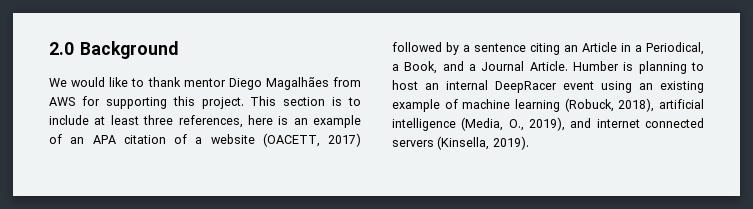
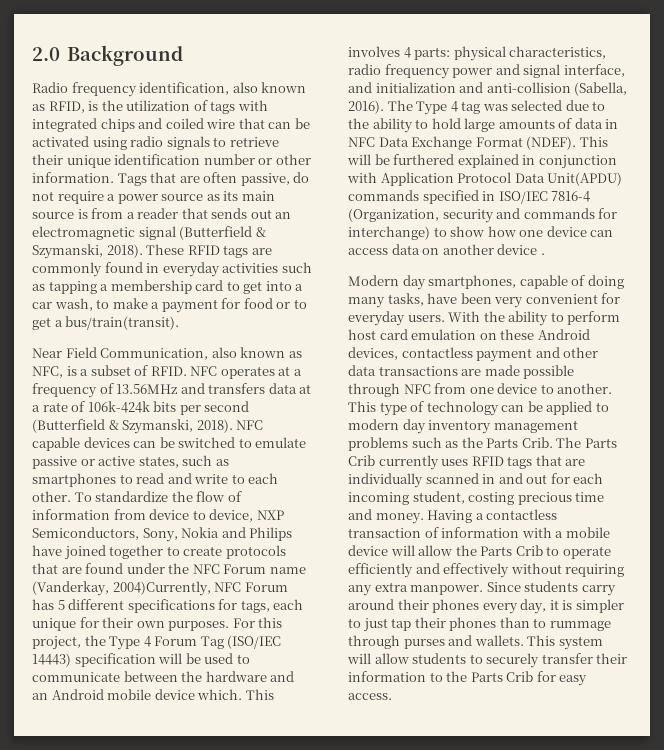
[49,77,361,90] [49,96,361,109] [49,115,361,128] [49,133,361,147] [392,42,704,55] [392,61,704,74] [392,80,704,93] [392,98,704,112] [392,117,704,131] [392,136,529,150] We would like to thank mentor Diego Magalhães from AWS for supporting this project. This section is to include at least three references, here is an example of an APA citation of a website (OACETT, 2017) followed by a sentence citing an Article in a Periodical, a Book, and a Journal Article. Humber is planning to host an internal DeepRacer event using an existing example of machine learning (Robuck, 2018), artificial intelligence (Media, O., 2019), and internet connected servers (Kinsella, 2019). -> [32,82,307,97] [32,100,268,114] [32,118,310,132] [32,136,279,150] [32,154,311,168] [32,172,310,186] [32,191,275,204] [32,208,292,219] [32,226,266,240] [32,244,272,259] [32,262,312,277] [32,280,304,294] [32,298,307,313] [32,316,180,330] [32,347,302,360] [32,365,302,379] [32,383,312,398] [32,401,250,415] [32,419,264,434] [32,437,307,451] [32,455,229,469] [32,473,279,487] [32,491,242,502] [32,509,284,522] [32,527,293,542] [32,545,286,560] [32,563,306,574] [32,581,288,596] [32,599,304,613] [32,617,283,631] [32,635,282,650] [32,653,250,667] [32,671,295,682] [32,689,274,700] [348,46,607,61] [348,64,625,79] [348,82,628,96] [348,100,606,115] [348,118,619,133] [348,136,608,150] [347,154,617,169] [347,172,623,186] [348,190,591,204] [348,208,618,223] [348,226,614,240] [348,244,545,255] [348,275,624,290] [348,293,621,308] [348,311,621,326] [348,329,590,340] [348,347,599,362] [348,365,575,379] [348,383,613,397] [348,401,609,416] [348,419,578,434] [348,437,617,451] [348,455,586,470] [348,473,604,488] [348,491,605,505] [348,509,558,524] [348,527,610,538] [348,545,611,559] [348,563,625,578] [348,581,616,596] [348,599,624,614] [348,617,611,632] [348,635,603,650] [347,653,628,668] [348,671,588,686] [348,693,392,700] Radio frequency identification, also known as RFID, is the utilization of tags with integrated chips and coiled wire that can be activated using radio signals to retrieve their unique identification number or other information. Tags that are often passive, do not require a power source as its main source is from a reader that sends out an electromagnetic signal (Butterfield & Szymanski, 2018). These RFID tags are commonly found in everyday activities such as tapping a membership card to get into a car wash, to make a payment for food or to get a bus/train(transit). // Near Field Communication, also known as NFC, is a subset of RFID. NFC operates at a frequency of 13.56MHz and transfers data at a rate of 106k-424k bits per second (Butterfield & Szymanski, 2018). NFC capable devices can be switched to emulate passive or active states, such as smartphones to read and write to each other. To standardize the flow of information from device to device, NXP Semiconductors, Sony, Nokia and Philips have joined together to create protocols that are found under the NFC Forum name (Vanderkay, 2004)Currently, NFC Forum has 5 different specifications for tags, each unique for their own purposes. For this project, the Type 4 Forum Tag (ISO/IEC 14443) specification will be used to communicate between the hardware and an Android mobile device which. This involves 4 parts: physical characteristics, radio frequency power and signal interface, and initialization and anti-collision (Sabella, 2016). The Type 4 tag was selected due to the ability to hold large amounts of data in NFC Data Exchange Format (NDEF). This will be furthered explained in conjunction with Application Protocol Data Unit(APDU) commands specified in ISO/IEC 7816-4 (Organization, security and commands for interchange) to show how one device can access data on another device . // Modern day smartphones, capable of doing many tasks, have been very convenient for everyday users. With the ability to perform host card emulation on these Android devices, contactless payment and other data transactions are made possible through NFC from one device to another. This type of technology can be applied to modern day inventory management problems such as the Parts Crib. The Parts Crib currently uses RFID tags that are individually scanned in and out for each incoming student, costing precious time and money. Having a contactless transaction of information with a mobile device will allow the Parts Crib to operate efficiently and effectively without requiring any extra manpower. Since students carry around their phones every day, it is simpler to just tap their phones than to rummage through purses and wallets. This system will allow students to securely transfer their information to the Parts Crib for easy access.

